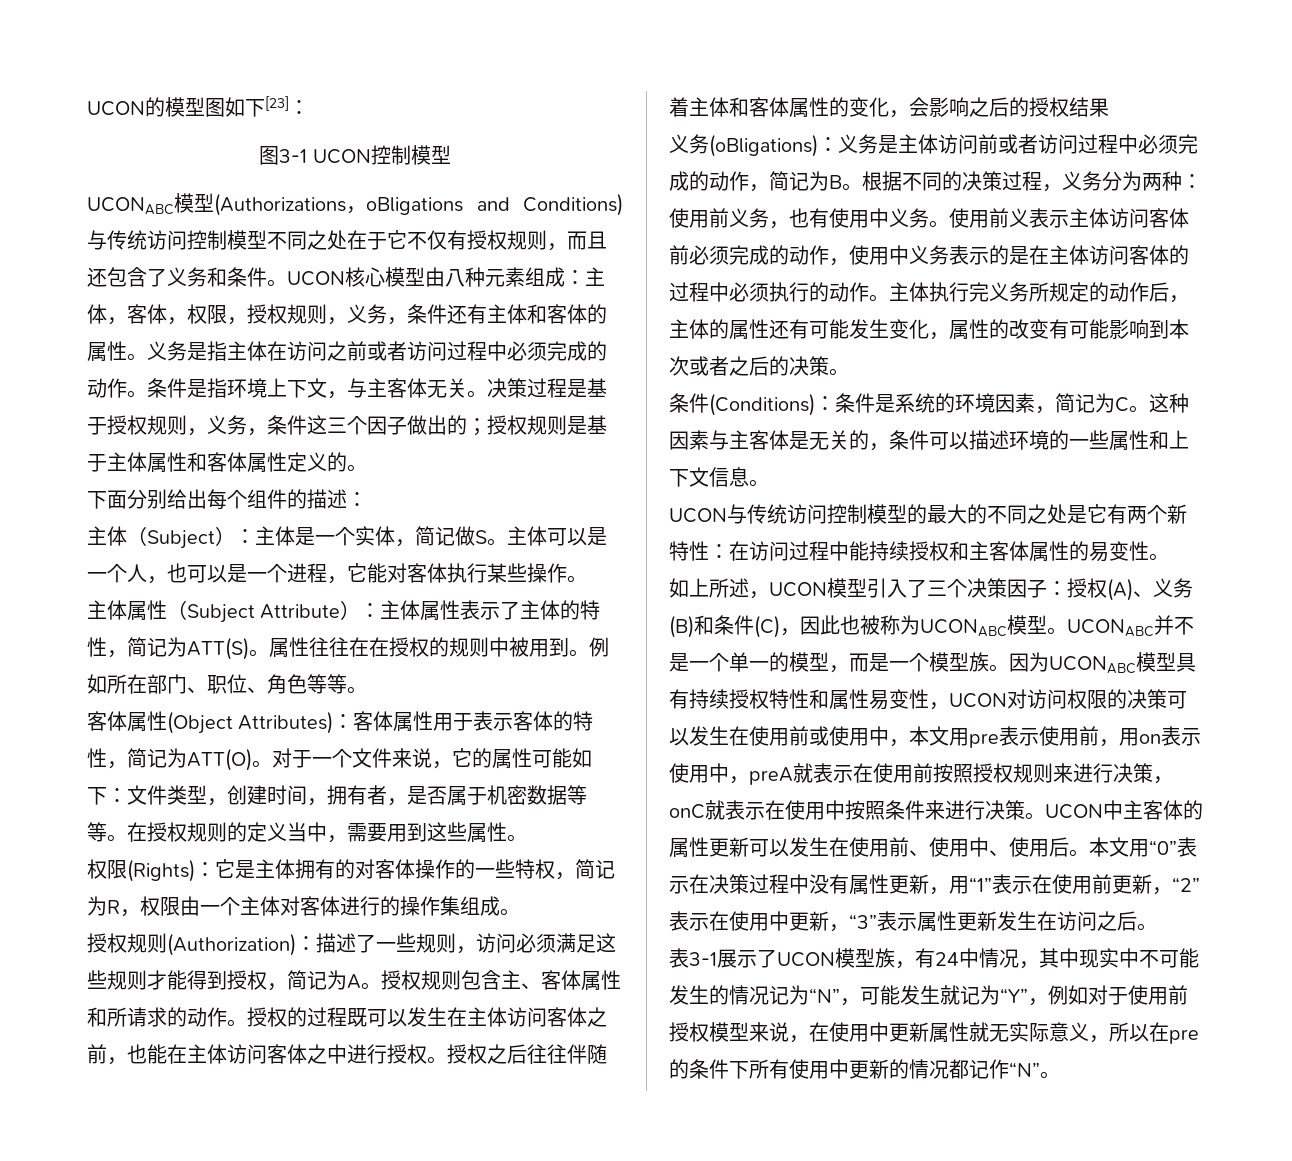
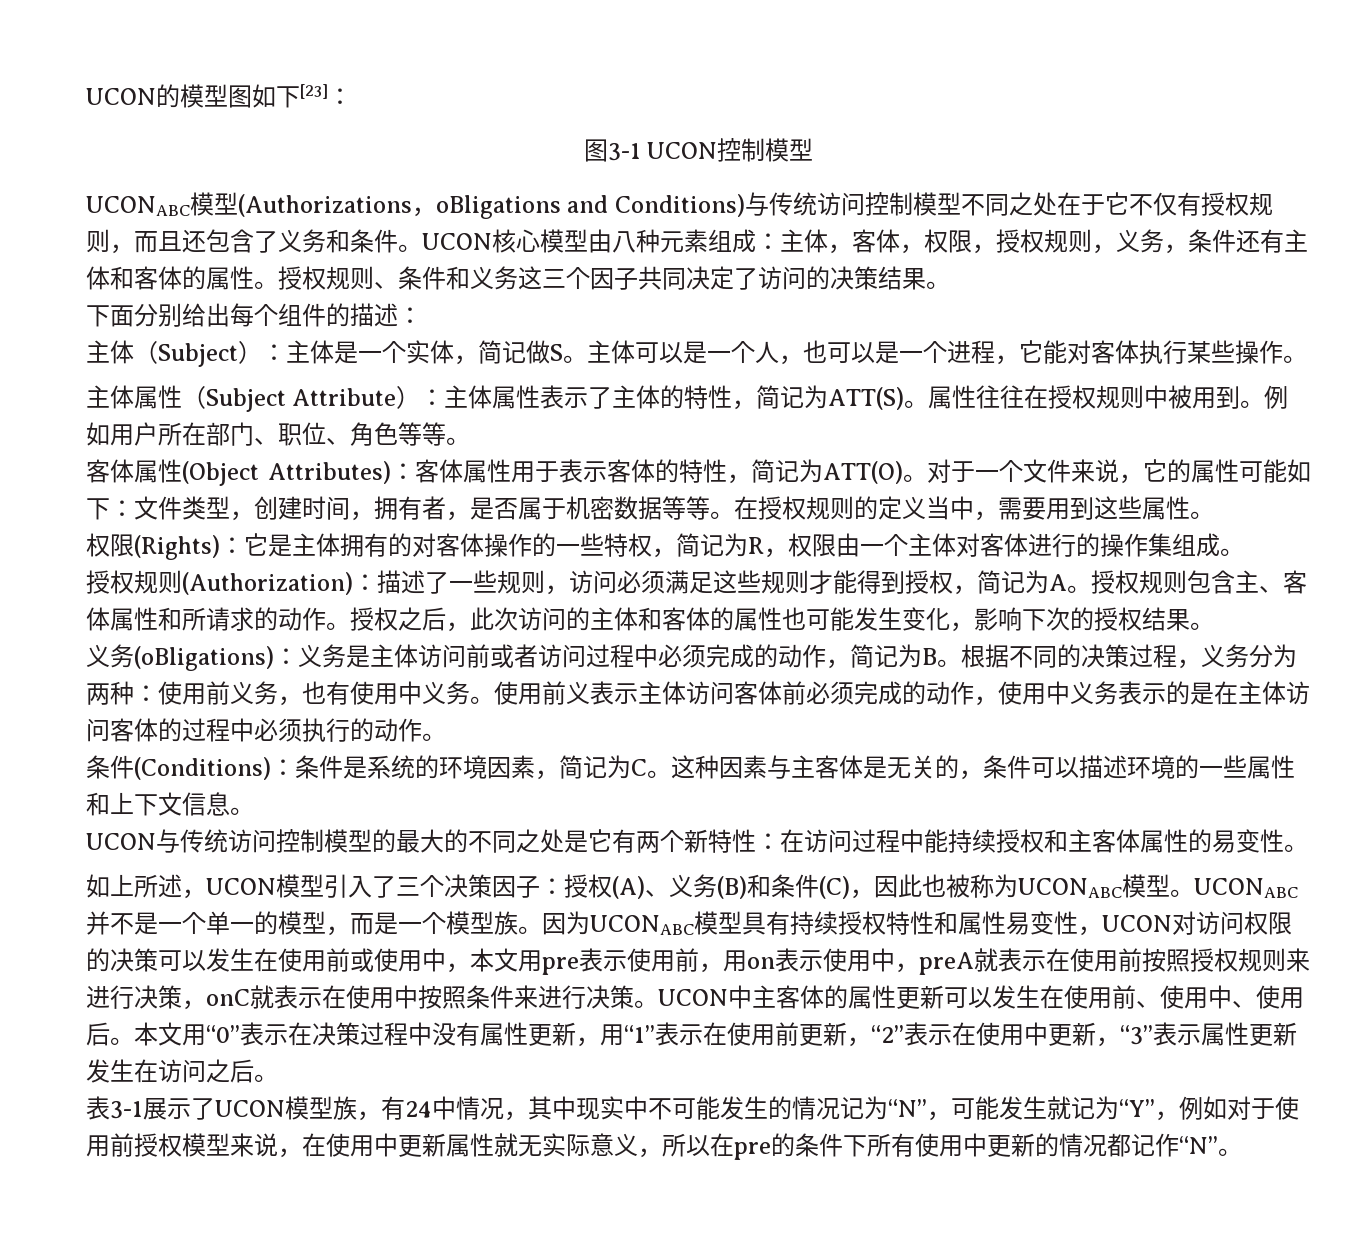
[147,341,607,361] [87,378,607,399] [87,415,607,436] [87,452,347,473] 义务是指主体在访问之前或者访问过程中必须完成的动作。条件是指环境上下文，与主客体无关。决策过程是基于授权规则，义务，条件这三个因子做出的；授权规则是基于主体属性和客体属性定义的 -> [278,266,926,290] 授权规则、条件和义务这三个因子共同决定了访问的决策结果
[369,637,449,657] 在授权的 -> [1048,385,1097,409] 授权
(107, 684) none -> [110,422,158,446] 用户
[287,1007,607,1027] [87,1044,607,1065] [669,97,1009,118] 的过程既可以发生在主体访问客体之前，也能在主体访问客体之中进行授权。授权之后往往伴随着主体和客体属性的变化，会影响之后 -> [398,607,1070,632] 之后，此次访问的主体和客体的属性也可能发生变化，影响下次
(1109, 107) none -> [1190,622,1214,630] 。
[889,282,1189,303] [669,319,1189,340] [669,356,849,376] 主体执行完义务所规定的动作后，主体的属性还有可能发生变化，属性的改变有可能影响到本次或者之后的决策。 -> (446, 737) none

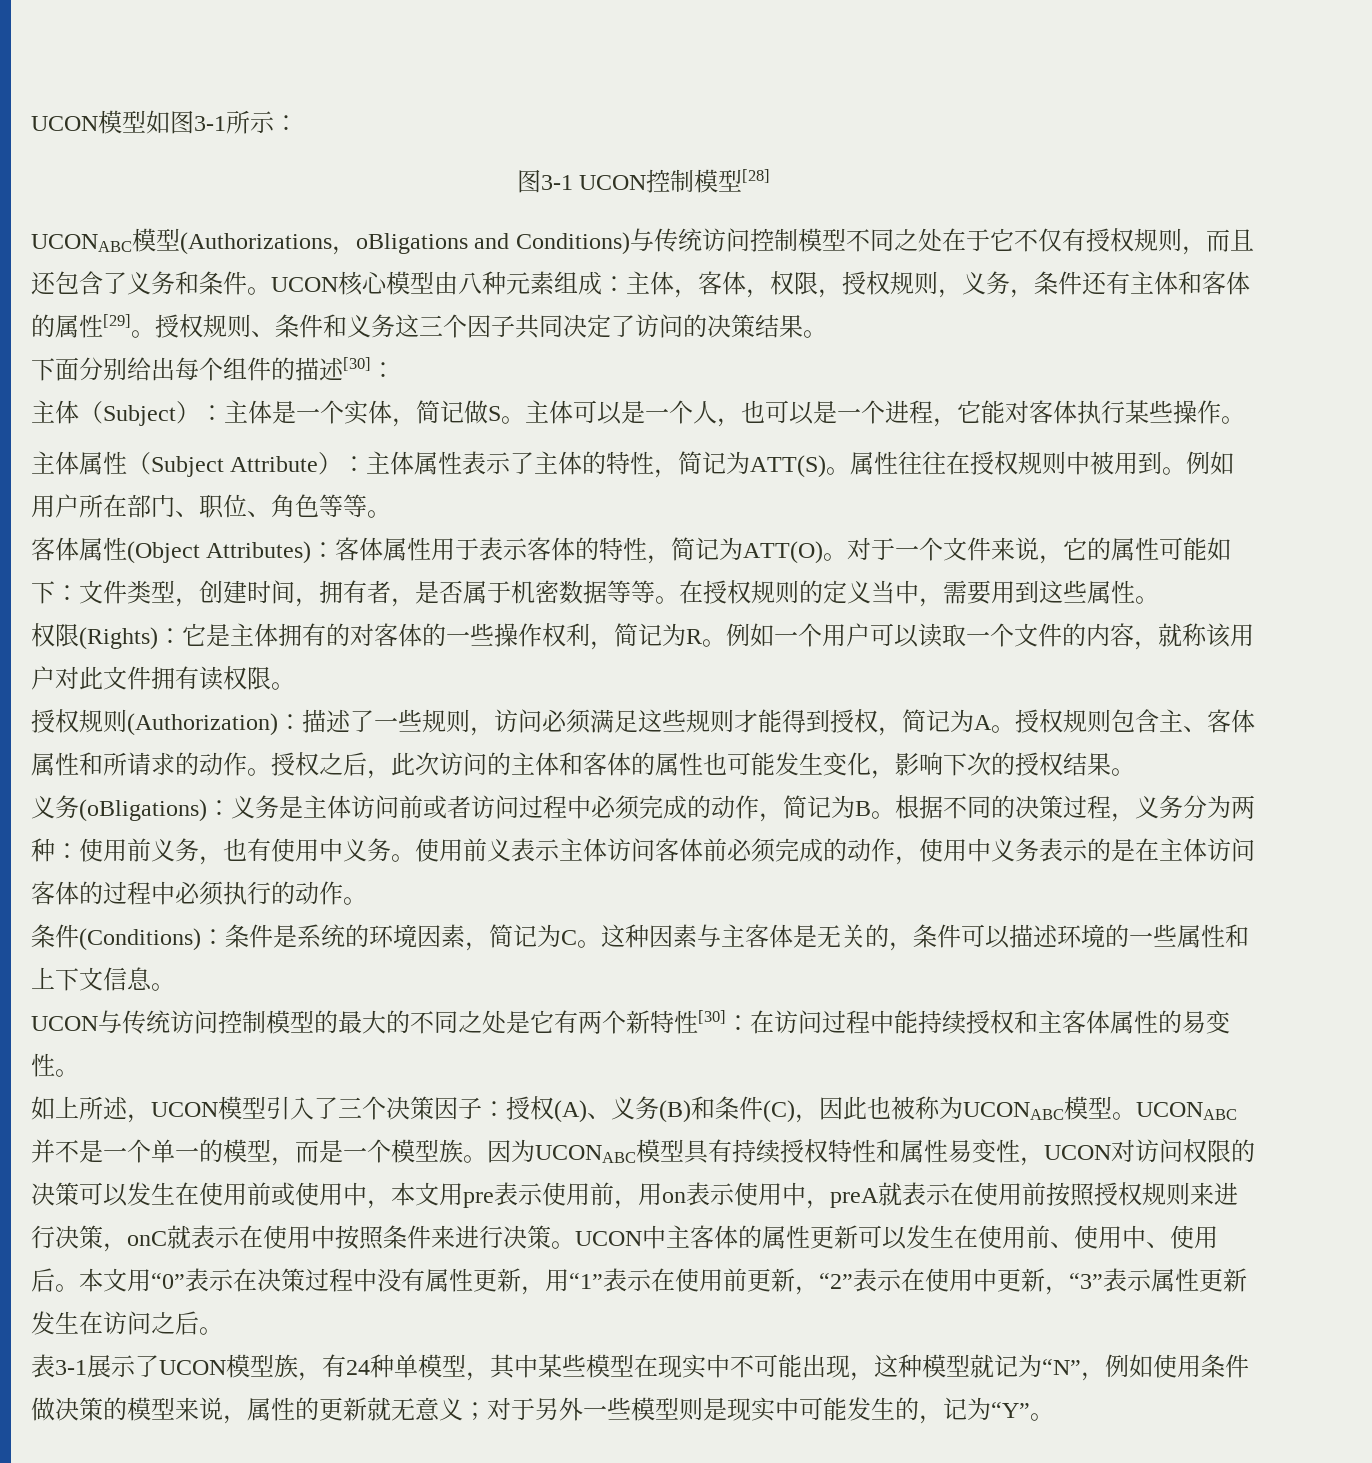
[86,84,328,108] UCON的模型图如下[23] -> [31,110,275,134] UCON模型如图3-1所示
(814, 149) none -> [742,169,771,183] [28]
(254, 278) none -> [103,314,131,328] [29]
(398, 315) none -> [343,357,371,371] [30]
[484,533,1220,558] 操作的一些特权，简记为R，权限由一个主体对客体进行的操作集组成 -> [422,623,1254,650] [31,666,271,691] 的一些操作权利，简记为R。例如一个用户可以读取一个文件的内容，就称该用户对此文件拥有读权限
(756, 841) none -> [698,1010,726,1024] [30]
[432,1096,1299,1121] [86,1133,1218,1160] 中情况，其中现实中不可能发生的情况记为“N”，可能发生就记为“Y”，例如对于使用前授权模型来说，在使用中更新属性就无实际意义，所以在pre的条件下所有使用中更新的情况都记作“N” -> [370,1354,1249,1381] [31,1397,1030,1424] 种单模型，其中某些模型在现实中不可能出现，这种模型就记为“N”，例如使用条件做决策的模型来说，属性的更新就无意义；对于另外一些模型则是现实中可能发生的，记为“Y”

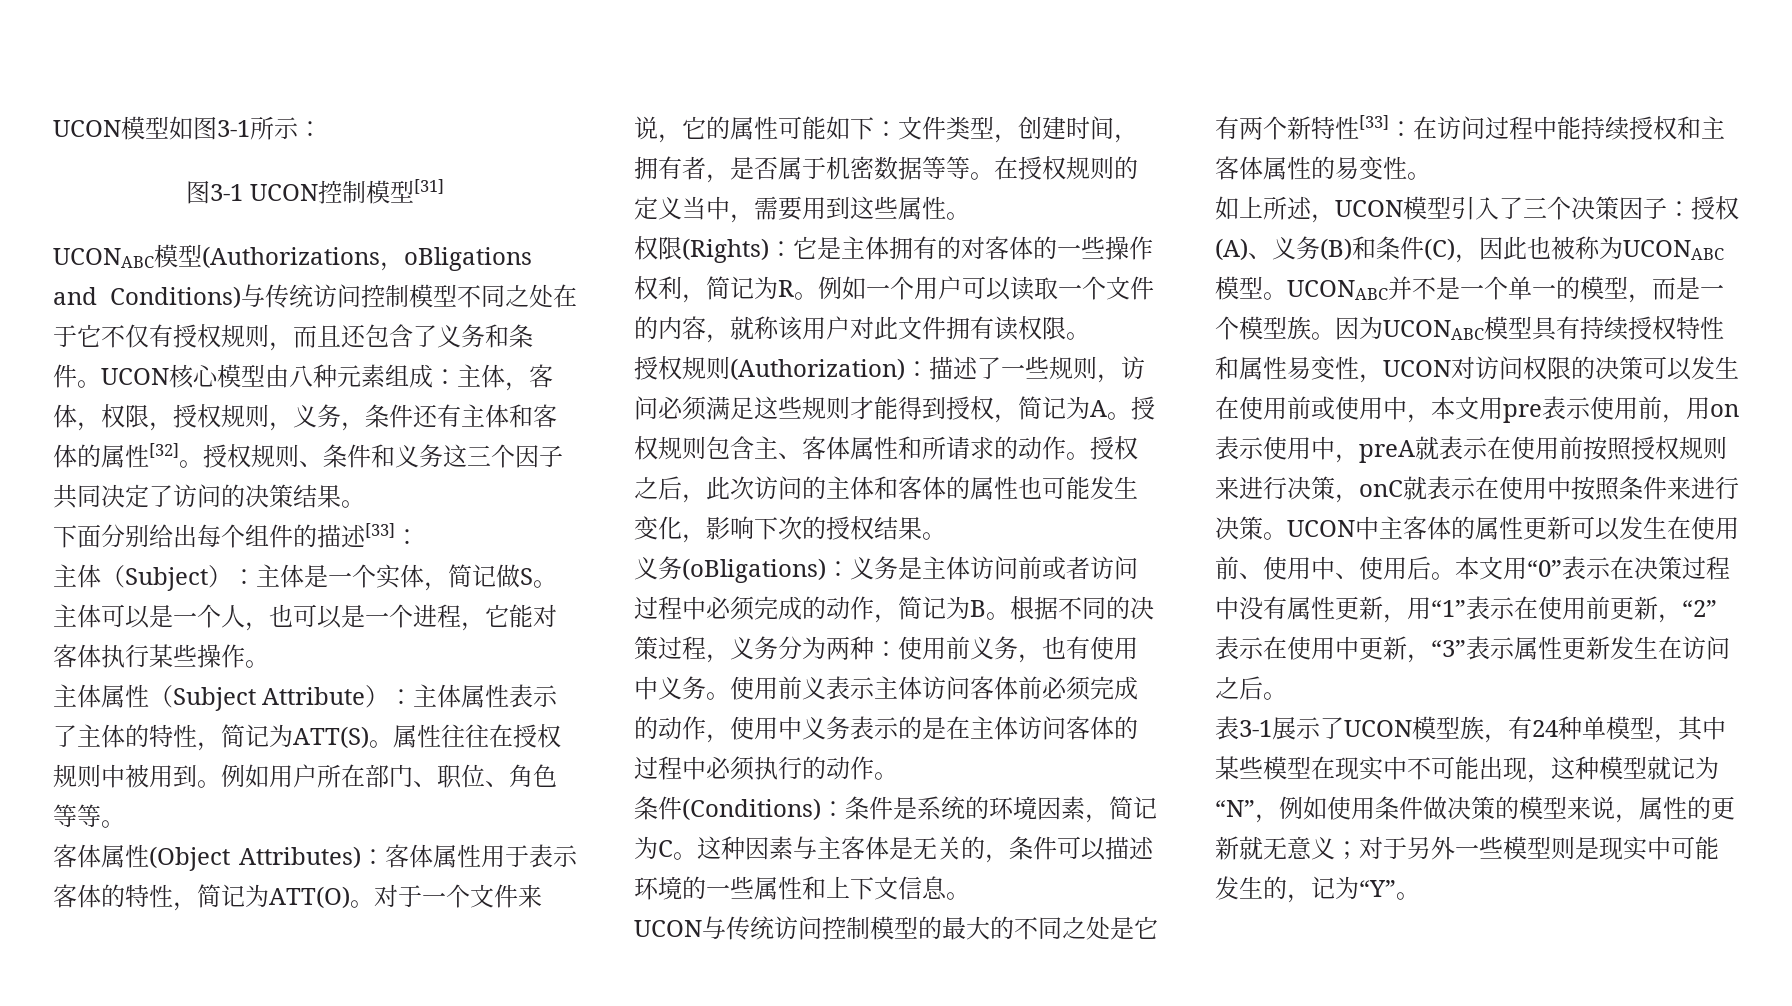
[742,169,771,183] [28] -> [413,179,444,194] [31]
[103,314,131,328] [29] -> [149,443,179,458] [32]
[343,357,371,371] [30] -> [365,523,395,538] [33]
[698,1010,726,1024] [30] -> [1359,115,1389,130] [33]

